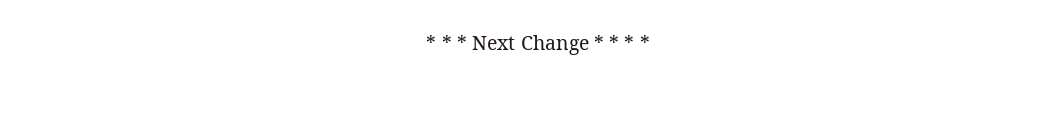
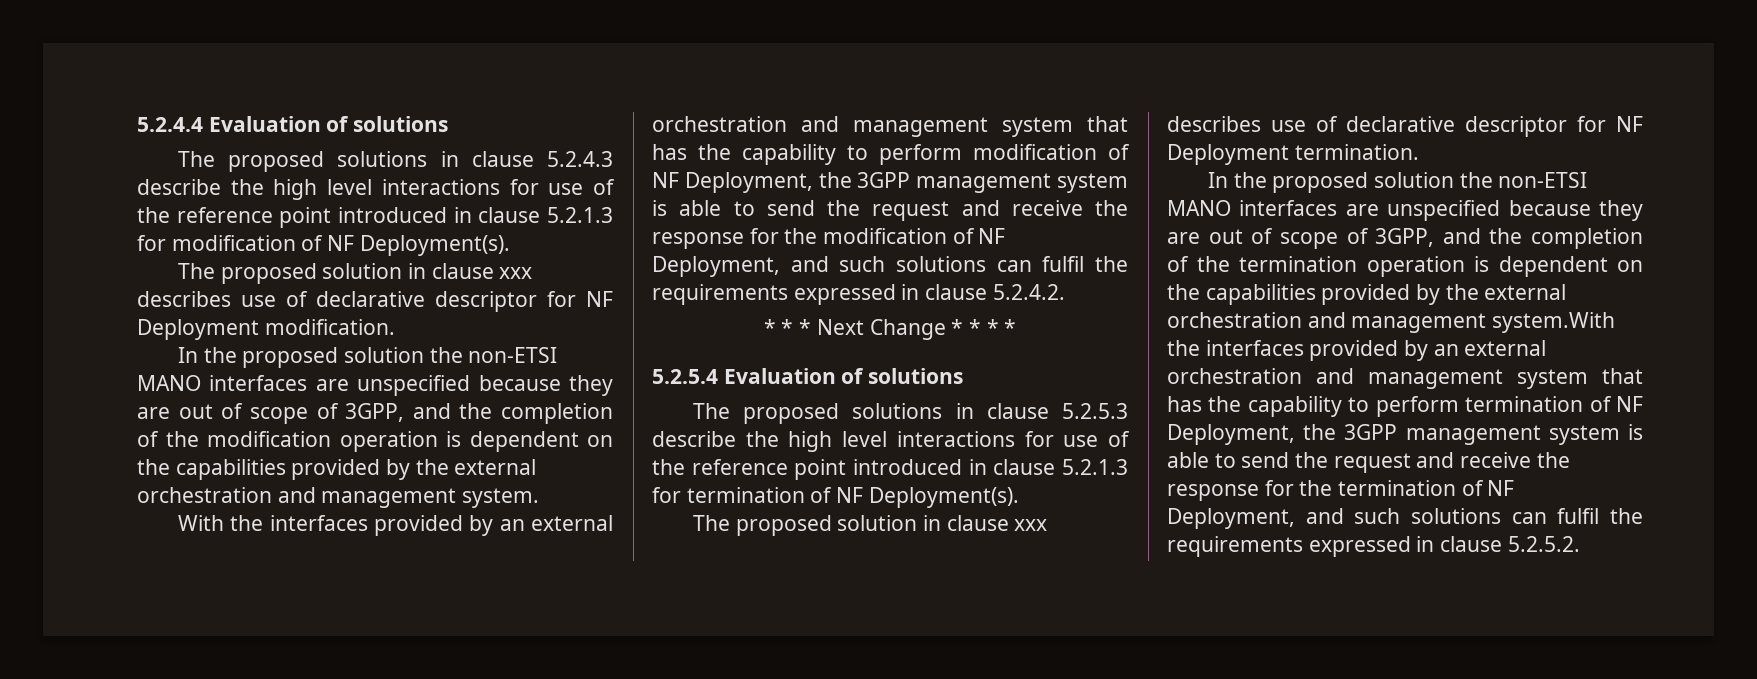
(426, 42) none -> [137,116,449,132] [178,151,613,172] [137,179,615,200] [137,207,613,228] [137,235,510,256] [178,263,533,284] [137,291,613,312] [137,319,395,340] [178,347,558,368] [137,375,613,396] [137,403,613,424] [137,431,613,452] [137,459,537,480] [137,487,540,508] [178,515,613,536] [652,116,1128,137] [652,144,1130,165] [652,172,1128,193] [652,200,1128,221] [652,228,1006,249] [652,256,1128,277] [652,284,1065,305] 5.2.4.4 Evaluation of solutions // The proposed solutions in clause 5.2.4.3 describe the high level interactions for use of the reference point introduced in clause 5.2.1.3 for modification of NF Deployment(s). // The proposed solution in clause xxx describes use of declarative descriptor for NF Deployment modification. // In the proposed solution the non-ETSI MANO interfaces are unspecified because they are out of scope of 3GPP, and the completion of the modification operation is dependent on the capabilities provided by the external orchestration and management system. // With the interfaces provided by an external orchestration and management system that has the capability to perform modification of NF Deployment, the 3GPP management system is able to send the request and receive the response for the modification of NF Deployment, and such solutions can fulfil the requirements expressed in clause 5.2.4.2. //
(650, 42) none -> [652,368,964,384] [693,403,1128,424] [652,431,1130,452] [652,459,1128,480] [652,487,1019,508] [693,515,1048,536] [1167,116,1643,137] [1167,144,1419,165] [1208,172,1588,193] [1167,200,1643,221] [1167,228,1643,249] [1167,256,1643,277] [1167,284,1567,305] [1167,312,1616,333] [1167,340,1547,361] [1167,368,1643,389] [1167,396,1643,417] [1167,424,1643,445] [1167,452,1570,473] [1167,480,1515,501] [1167,508,1643,529] [1167,536,1580,557] // 5.2.5.4 Evaluation of solutions // The proposed solutions in clause 5.2.5.3 describe the high level interactions for use of the reference point introduced in clause 5.2.1.3 for termination of NF Deployment(s). // The proposed solution in clause xxx describes use of declarative descriptor for NF Deployment termination. // In the proposed solution the non-ETSI MANO interfaces are unspecified because they are out of scope of 3GPP, and the completion of the termination operation is dependent on the capabilities provided by the external orchestration and management system.With the interfaces provided by an external orchestration and management system that has the capability to perform termination of NF Deployment, the 3GPP management system is able to send the request and receive the response for the termination of NF Deployment, and such solutions can fulfil the requirements expressed in clause 5.2.5.2.

